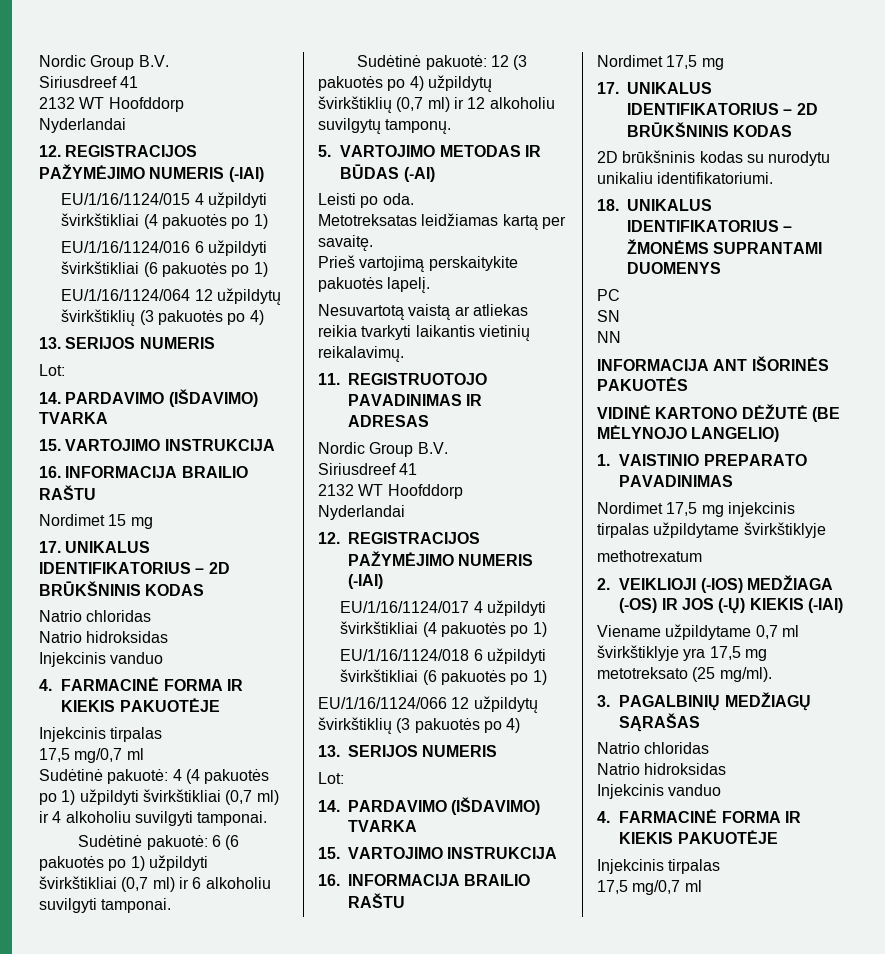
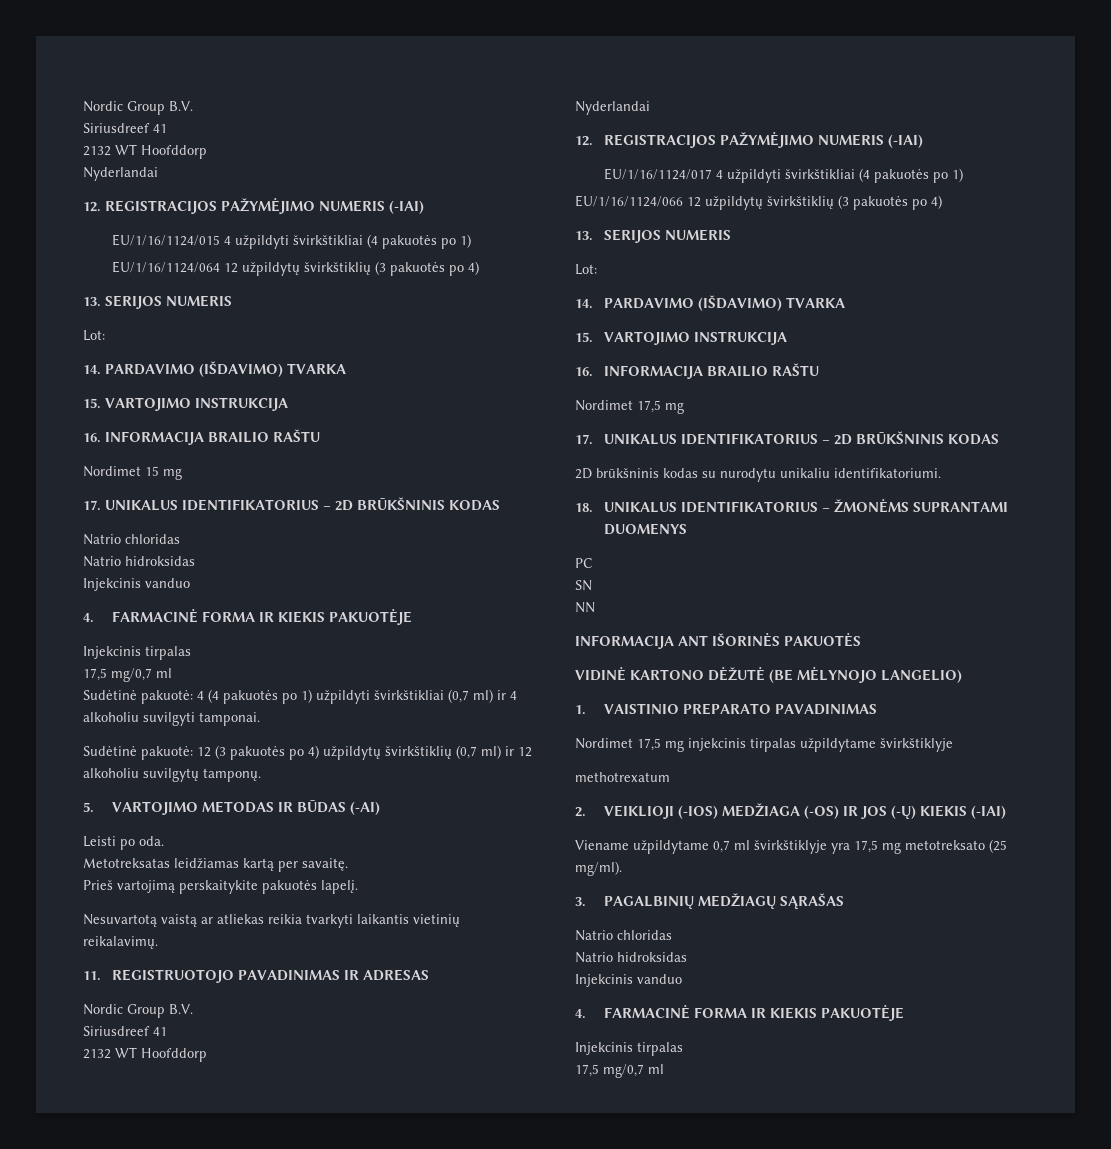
[61,240,267,256] [61,261,268,277] // EU/1/16/1124/016 6 užpildyti švirkštikliai (6 pakuotės po 1) -> (471, 241) none
[78,835,240,850] [39,855,208,871] [39,876,271,892] [39,898,172,913] // Sudėtinė pakuotė: 6 (6 pakuotės po 1) užpildyti švirkštikliai (0,7 ml) ir 6 alkoholiu suvilgyti tamponai. -> (260, 719) none
[340,648,546,664] [340,669,547,685] // EU/1/16/1124/018 6 užpildyti švirkštikliai (6 pakuotės po 1) -> (963, 175) none

